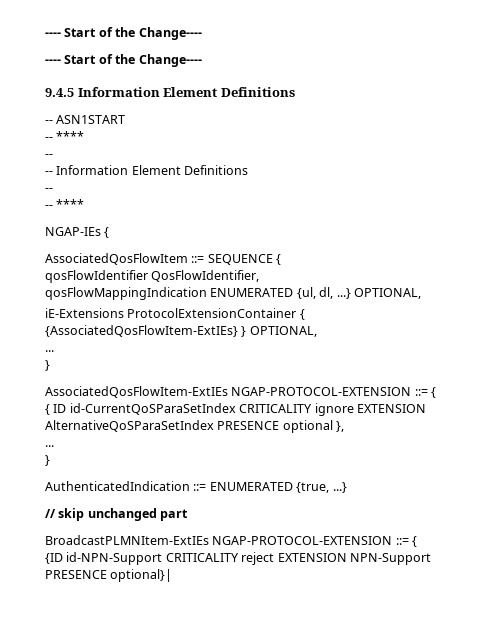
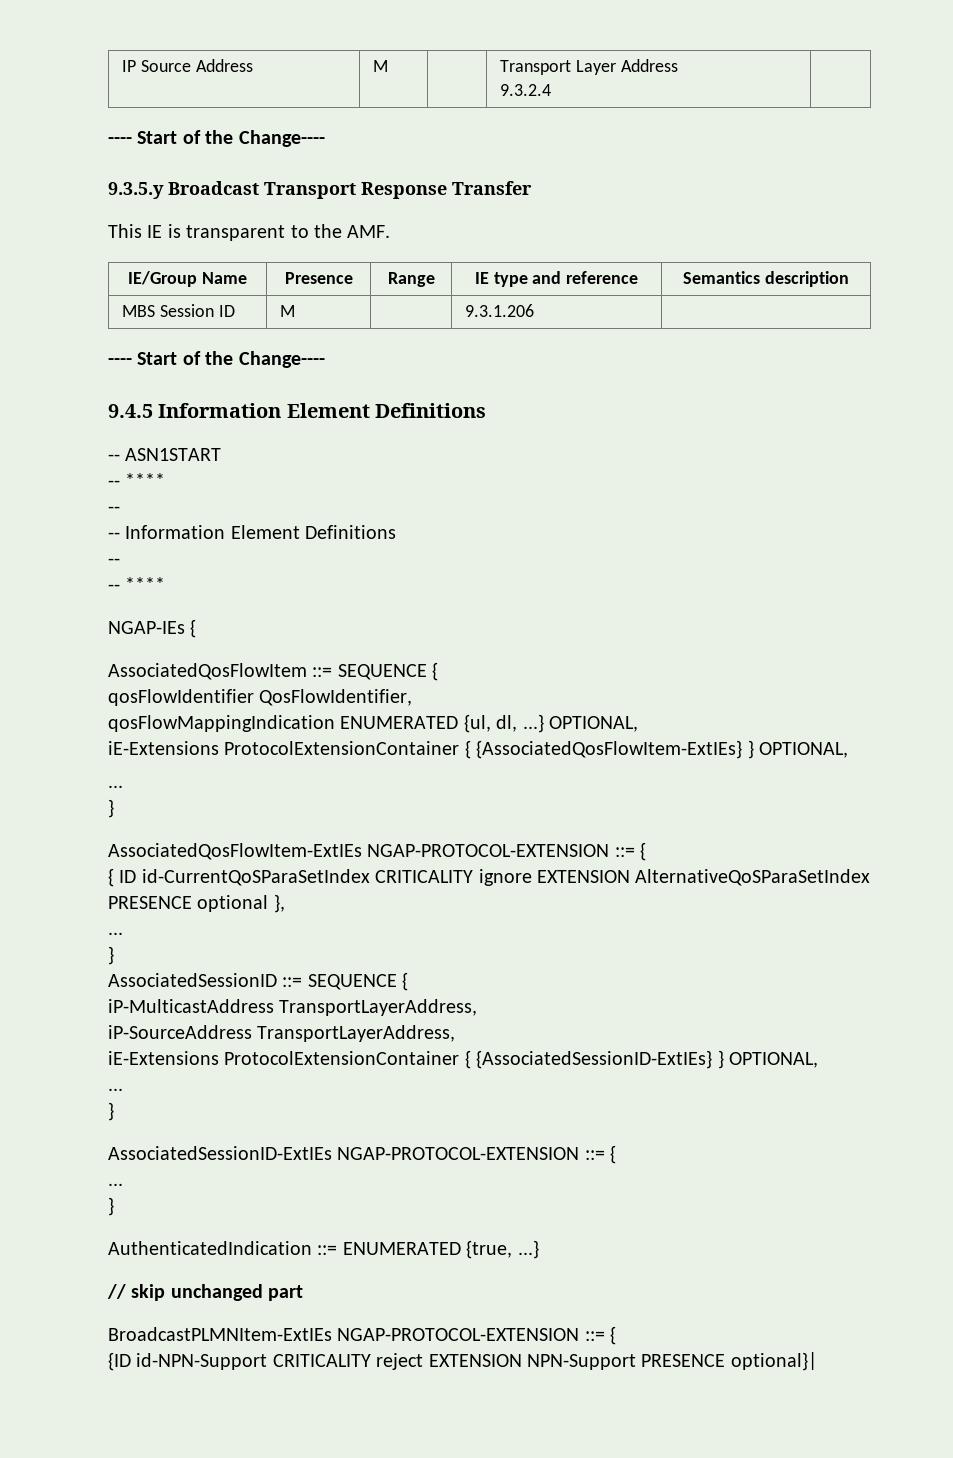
[45,27,202,40] ---- Start of the Change---- -> [122,59,253,72] [373,60,389,72] [500,59,678,75] [500,84,552,96] [108,130,325,147] [108,181,532,199] [108,224,391,241] [128,271,247,287] [284,272,353,284] [387,272,435,287] [474,271,639,287] [683,271,849,287] [122,304,235,317] [280,305,296,317] [465,304,535,317] IP Source Address | M | | Transport Layer Address // 9.3.2.4 | // ---- Start of the Change---- // 9.3.5.y Broadcast Transport Response Transfer // This IE is transparent to the AMF. // IE/Group Name | Presence | Range | IE type and reference | Semantics description // MBS Session ID | M | | 9.3.1.206 |
(50, 460) none -> [108,972,409,991] [108,999,478,1016] [108,1025,456,1042] [108,1050,818,1069] [108,1088,123,1091] [108,1102,114,1121] [108,1145,617,1164] [108,1183,123,1186] [108,1197,114,1216] // AssociatedSessionID ::= SEQUENCE { // iP-MulticastAddress TransportLayerAddress, // iP-SourceAddress TransportLayerAddress, // iE-Extensions ProtocolExtensionContainer { {AssociatedSessionID-ExtIEs} } OPTIONAL, // ... // } // AssociatedSessionID-ExtIEs NGAP-PROTOCOL-EXTENSION ::= { // ... // }

